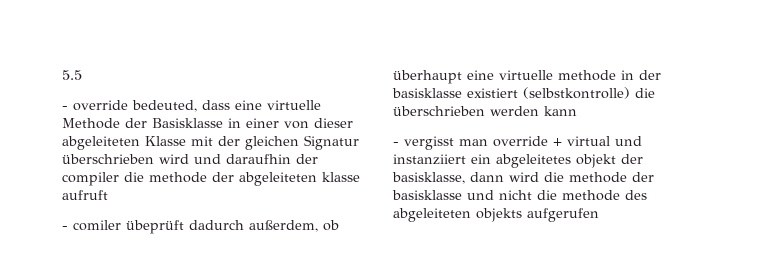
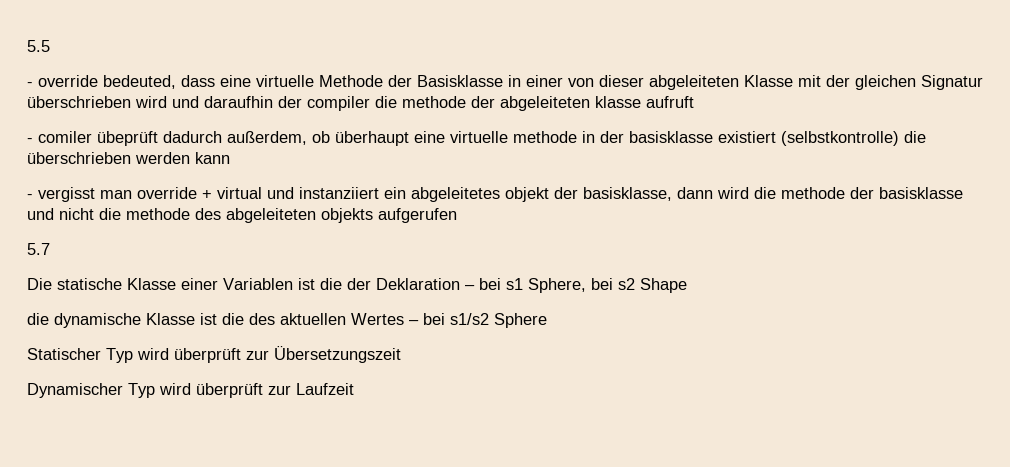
(599, 215) none -> [27,243,50,255] [27,278,687,293] [27,313,547,328] [27,346,401,363] [27,383,354,398] // 5.7 // Die statische Klasse einer Variablen ist die der Deklaration – bei s1 Sphere, bei s2 Shape // die dynamische Klasse ist die des aktuellen Wertes – bei s1/s2 Sphere // Statischer Typ wird überprüft zur Übersetzungszeit // Dynamischer Typ wird überprüft zur Laufzeit

